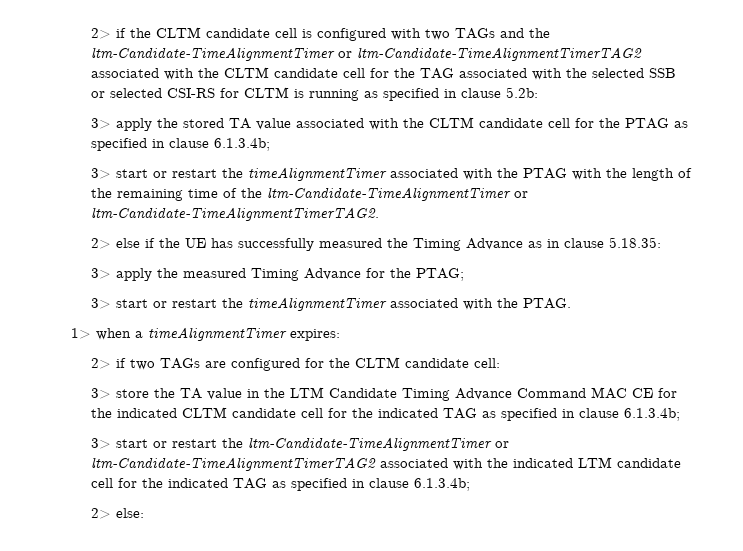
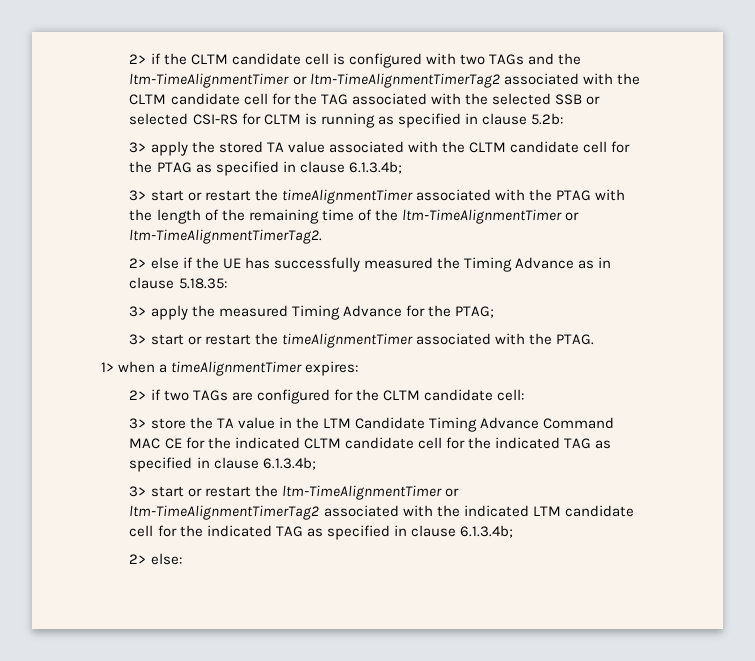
[90,47,642,61] ltm-Candidate-TimeAlignmentTimer or ltm-Candidate-TimeAlignmentTimerTAG2 -> [129,73,500,88] ltm-TimeAlignmentTimer or ltm-TimeAlignmentTimerTag2
[266,187,528,201] [90,207,379,221] ltm-Candidate-TimeAlignmentTimer or ltm-Candidate-TimeAlignmentTimerTAG2. -> [401,209,579,224] [129,229,323,244] ltm-TimeAlignmentTimer or ltm-TimeAlignmentTimerTag2.
[247,437,509,451] [90,457,376,471] ltm-Candidate-TimeAlignmentTimer or ltm-Candidate-TimeAlignmentTimerTAG2 -> [281,485,459,500] [129,505,320,520] ltm-TimeAlignmentTimer or ltm-TimeAlignmentTimerTag2

